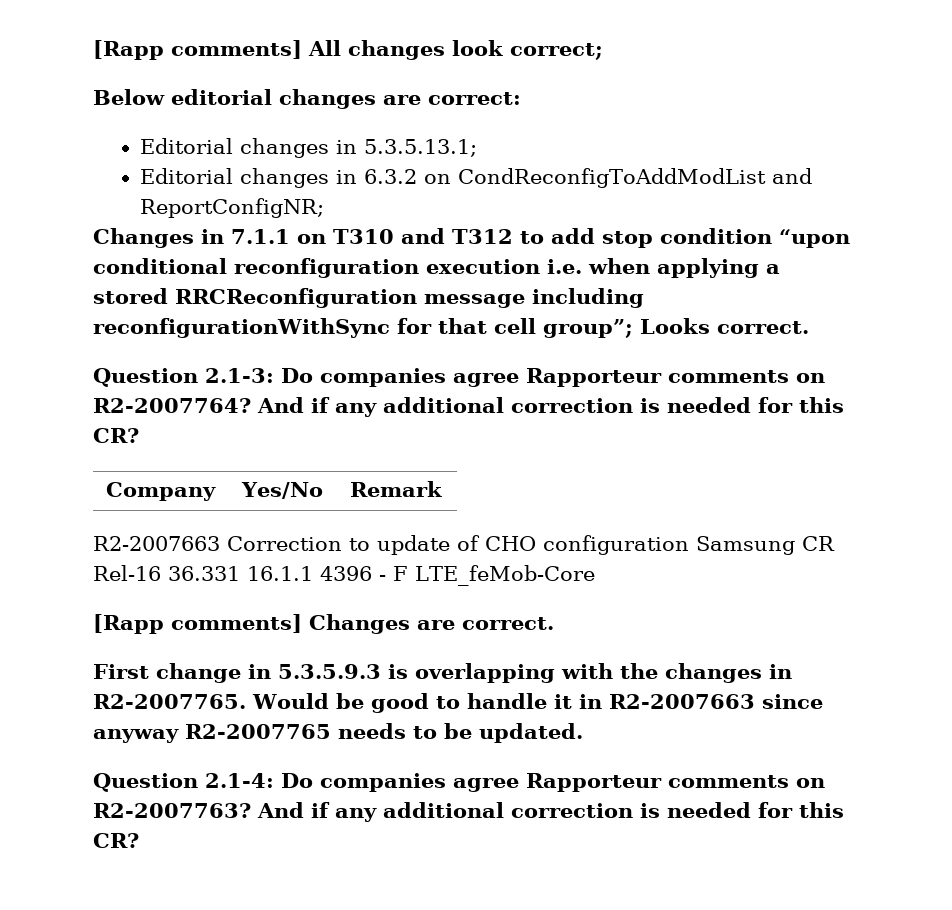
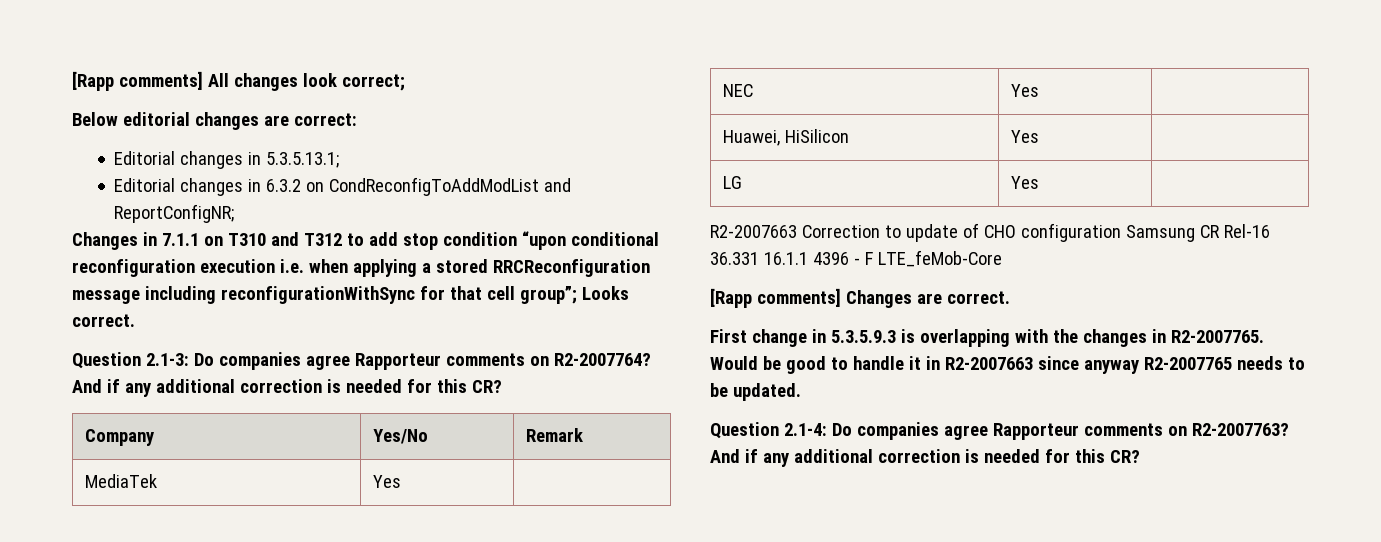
(443, 489) none -> [84,474,157,488] [372,475,401,488] [722,84,753,97] [1010,84,1039,97] [722,129,849,146] [1010,130,1039,143] [722,176,742,189] [1010,176,1039,189] // MediaTek | Yes | // NEC | Yes | // Huawei, HiSilicon | Yes | // LG | Yes |

